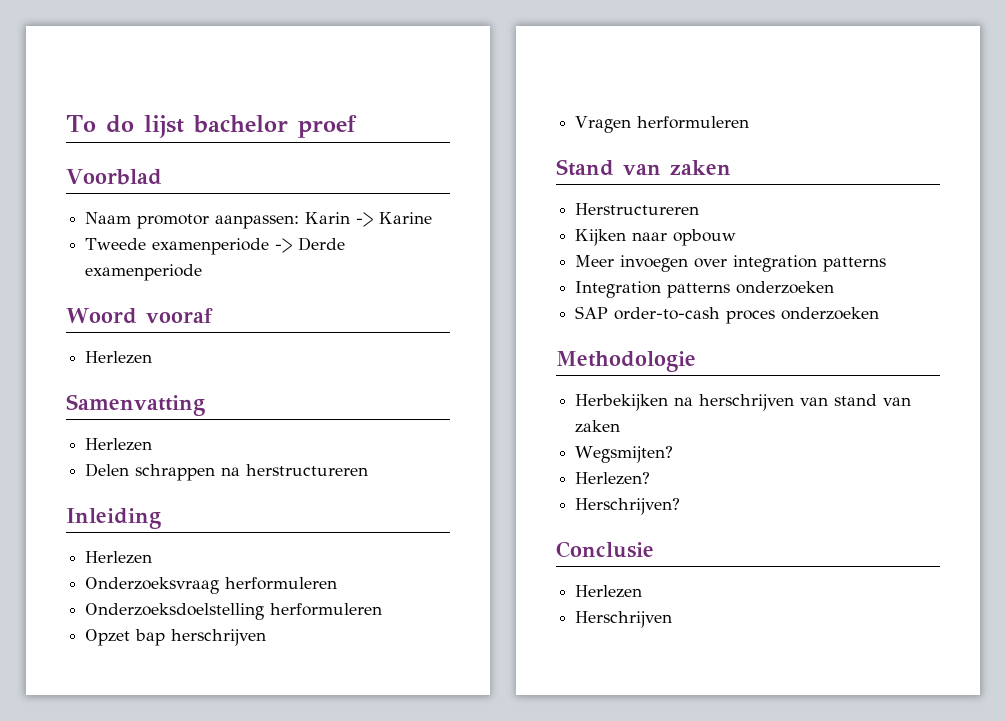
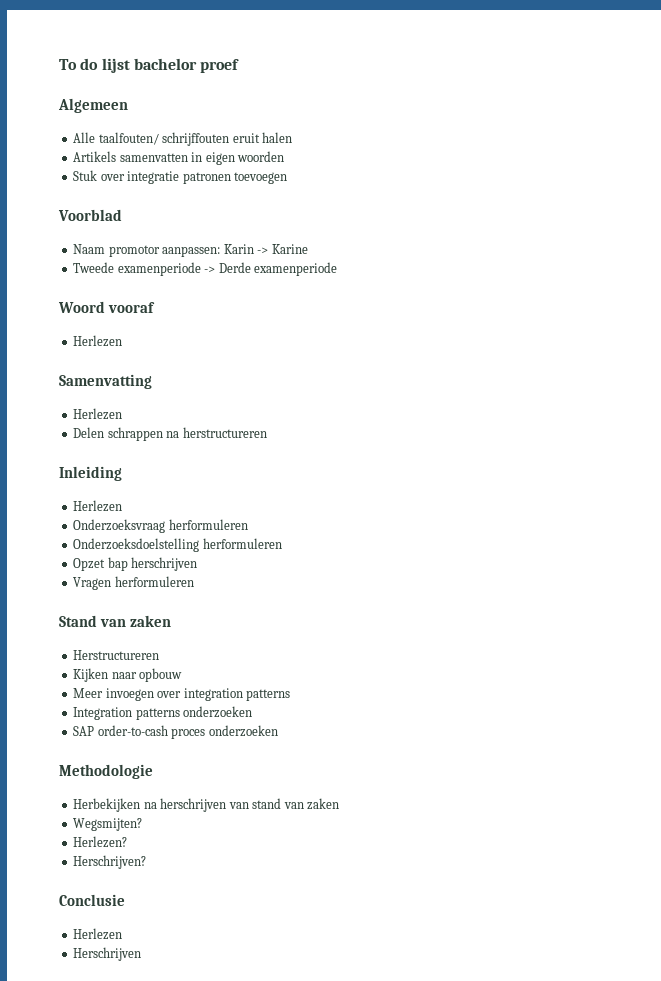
(357, 126) none -> [58,98,128,113] [73,132,293,146] [73,151,285,165] [73,170,288,184] // Algemeen // Alle taalfouten/ schrijffouten eruit halen // Artikels samenvatten in eigen woorden // Stuk over integratie patronen toevoegen

